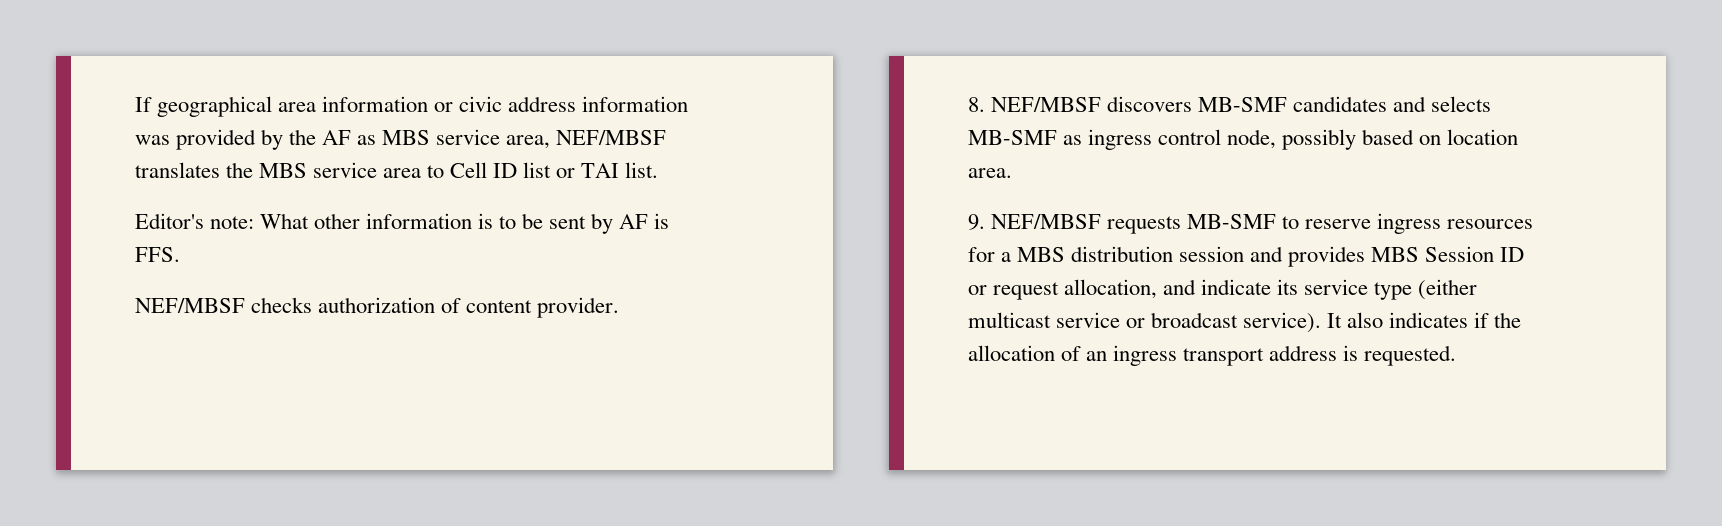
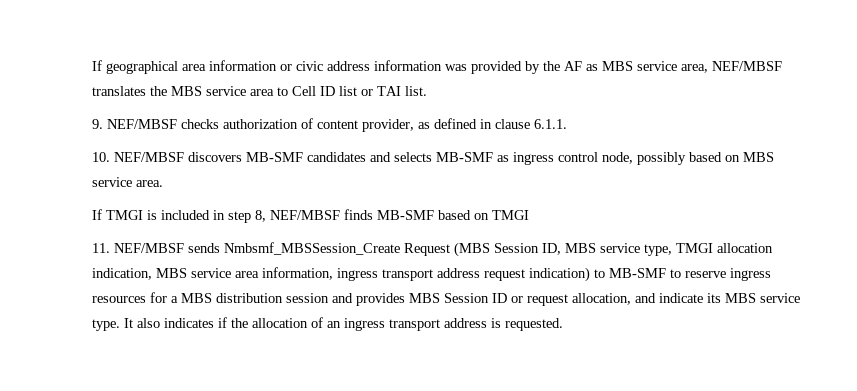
[134,213,670,234] [134,247,180,262] Editor's note: What other information is to be sent by AF is FFS. // -> [91,119,103,129] 9.
[537,297,620,318] [967,97,985,112] provider. // 8. -> [361,118,567,132] [91,152,110,162] provider, as defined in clause 6.1.1. // 10.
[1447,129,1519,145] location -> [742,152,774,162] [91,177,132,187] MBS service
[967,214,1181,234] 9. NEF/MBSF requests -> [91,209,529,223] [91,242,773,257] [91,267,605,282] If TMGI is included in step 8, NEF/MBSF finds MB-SMF based on TMGI // 11. NEF/MBSF sends Nmbsmf_MBSSession_Create Request (MBS Session ID, MBS service type, TMGI allocation indication, MBS service area information, ingress transport address request indication) to
[1304,279,1478,300] [967,312,1321,333] service type (either multicast service or broadcast service). -> [724,293,800,303] [91,319,120,331] MBS service type.

